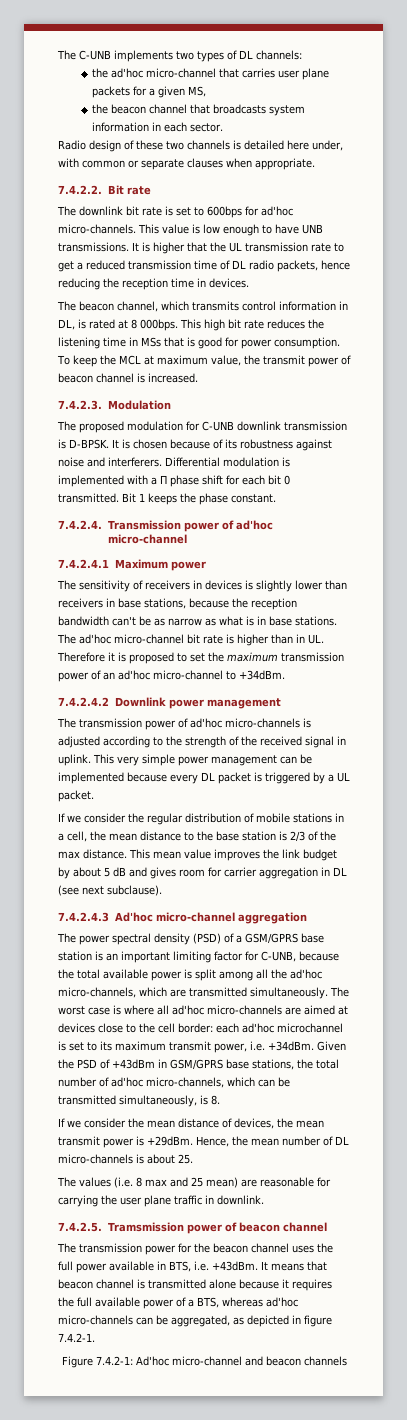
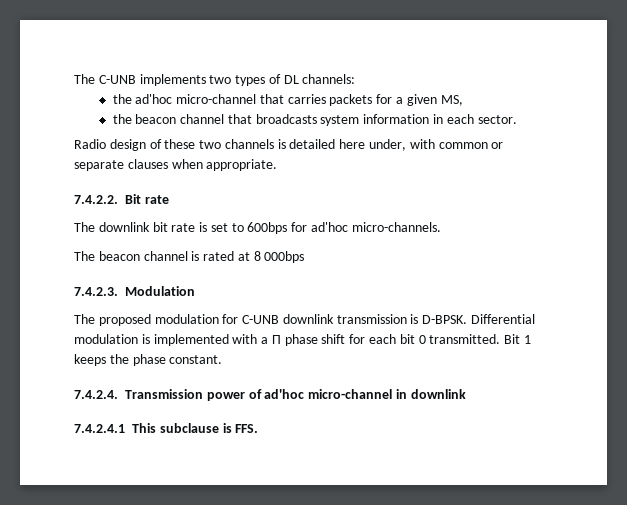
[278,68,330,80] user plane -> (326, 99) none
[138,224,323,236] [58,242,344,254] [58,260,350,272] [58,278,249,290] [57,301,348,312] [58,319,324,331] [58,337,340,349] [57,355,351,367] [58,373,198,383] This value is low enough to have UNB transmissions. It is higher that the UL transmission rate to get a reduced transmission time of DL radio packets, hence reducing the reception time in devices. // The beacon channel, which transmits control information in DL, is rated at 8 000bps. This high bit rate reduces the listening time in MSs that is good for power consumption. To keep the MCL at maximum value, the transmit power of beacon channel is increased. -> [74,251,305,263] // The beacon channel is rated at 8 000bps
[112,439,332,451] [58,457,162,467] It is chosen because of its robustness against noise and interferers. -> (468, 319) none
(187, 539) none -> [395,389,466,399] in downlink
[114,559,206,571] [57,580,347,592] [58,598,297,610] [58,616,337,626] [57,634,324,646] [57,652,344,664] [58,670,285,682] [58,697,281,709] [57,718,311,730] [58,736,346,748] [58,754,312,766] [58,772,350,784] [58,790,94,802] [58,813,344,825] [58,831,336,842] [58,849,337,861] [58,867,347,879] [58,885,162,896] [58,912,307,924] [57,933,324,945] [58,951,339,963] [58,969,322,981] [58,987,349,999] [58,1005,348,1015] [58,1023,343,1033] [58,1041,346,1053] [58,1059,339,1070] [58,1077,290,1088] [58,1095,220,1107] [58,1118,324,1129] [58,1136,349,1148] [58,1154,193,1164] [57,1177,331,1188] [58,1195,264,1207] [58,1222,328,1234] [57,1243,333,1255] [58,1261,327,1273] [58,1279,332,1291] [58,1297,298,1309] [58,1315,332,1327] [58,1333,95,1342] [61,1356,347,1368] Maximum power // The sensitivity of receivers in devices is slightly lower than receivers in base stations, because the reception bandwidth can't be as narrow as what is in base stations. The ad'hoc micro-channel bit rate is higher than in UL. Therefore it is proposed to set the maximum transmission power of an ad'hoc micro-channel to +34dBm. // 7.4.2.4.2 Downlink power management // The transmission power of ad'hoc micro-channels is adjusted according to the strength of the received signal in uplink. This very simple power management can be implemented because every DL packet is triggered by a UL packet. // If we consider the regular distribution of mobile stations in a cell, the mean distance to the base station is 2/3 of the max distance. This mean value improves the link budget by about 5 dB and gives room for carrier aggregation in DL (see next subclause). // 7.4.2.4.3 Ad'hoc micro-channel aggregation // The power spectral density (PSD) of a GSM/GPRS base station is an important limiting factor for C-UNB, because the total available power is split among all the ad'hoc micro-channels, which are transmitted simultaneously. The worst case is where all ad'hoc micro-channels are aimed at devices close to the cell border: each ad'hoc microchannel is set to its maximum transmit power, i.e. +34dBm. Given the PSD of +43dBm in GSM/GPRS base stations, the total number of ad'hoc micro-channels, which can be transmitted simultaneously, is 8. // If we consider the mean distance of devices, the mean transmit power is +29dBm. Hence, the mean number of DL micro-channels is about 25. // The values (i.e. 8 max and 25 mean) are reasonable for carrying the user plane traffic in downlink. // 7.4.2.5. Tramsmission power of beacon channel // The transmission power for the beacon channel uses the full power available in BTS, i.e. +43dBm. It means that beacon channel is transmitted alone because it requires the full available power of a BTS, whereas ad'hoc micro-channels can be aggregated, as depicted in figure 7.4.2-1. // Figure 7.4.2-1: Ad'hoc micro-channel and beacon channels -> [132,423,259,433] This subclause is FFS.

